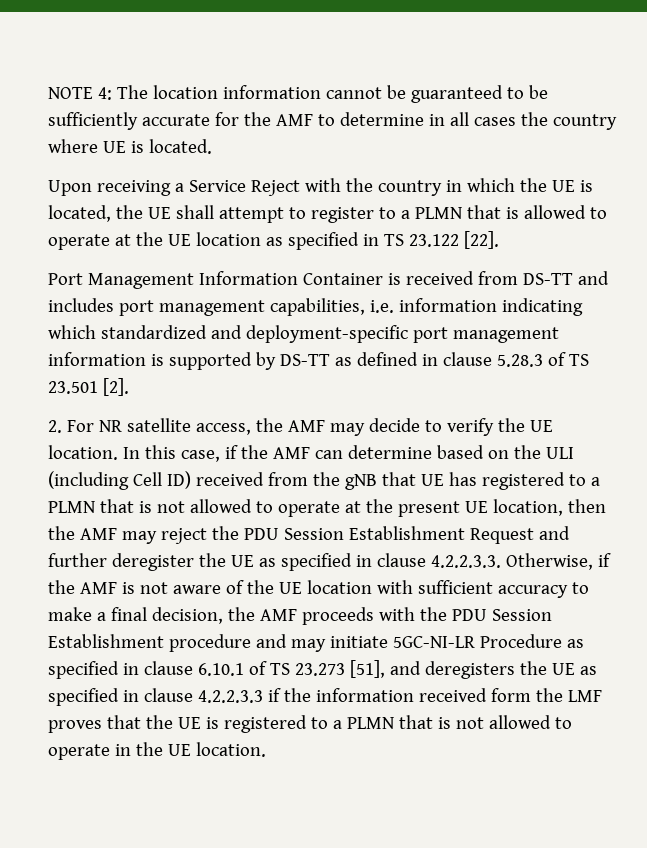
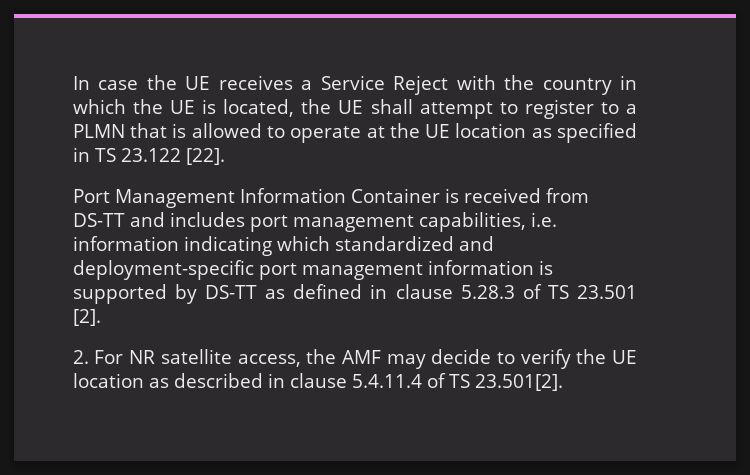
[47,85,548,103] [47,112,617,130] [47,139,212,154] [47,180,171,196] NOTE 4: The location information cannot be guaranteed to be sufficiently accurate for the AMF to determine in all cases the country where UE is located. // Upon receiving -> [72,75,293,90] In case the UE receives
[47,445,574,462] [47,471,600,490] [47,499,606,517] [47,526,570,544] [47,553,611,571] [47,580,589,598] [47,607,552,625] [47,634,584,652] [47,660,597,679] [47,688,602,706] [47,715,572,733] [47,742,266,760] location. In this case, if the AMF can determine based on the ULI (including Cell ID) received from the gNB that UE has registered to a PLMN that is not allowed to operate at the present UE location, then the AMF may reject the PDU Session Establishment Request and further deregister the UE as specified in clause 4.2.2.3.3. Otherwise, if the AMF is not aware of the UE location with sufficient accuracy to make a final decision, the AMF proceeds with the PDU Session Establishment procedure and may initiate 5GC-NI-LR Procedure as specified in clause 6.10.1 of TS 23.273 [51], and deregisters the UE as specified in clause 4.2.2.3.3 if the information received form the LMF proves that the UE is registered to a PLMN that is not allowed to operate in the UE location. -> [72,373,563,391] location as described in clause 5.4.11.4 of TS 23.501[2].

